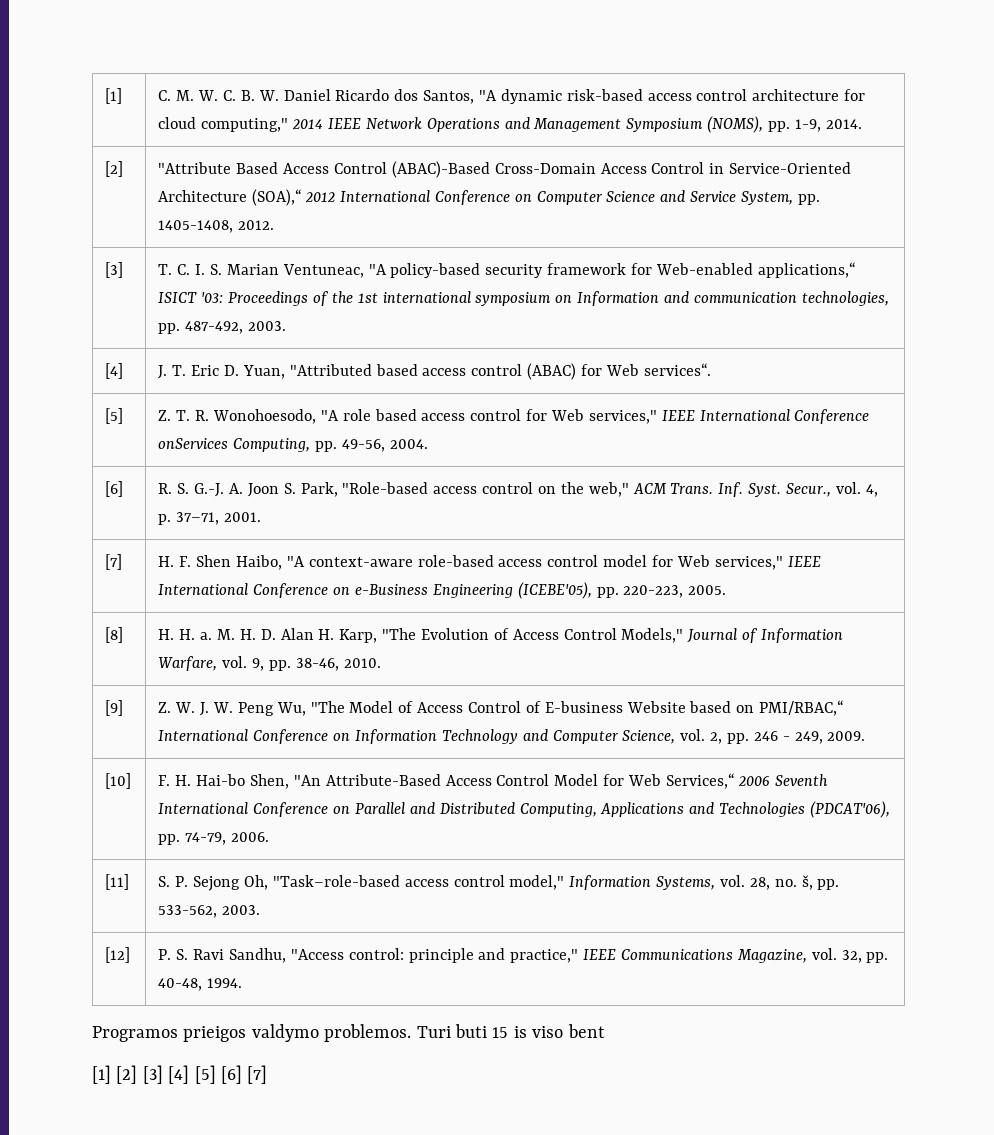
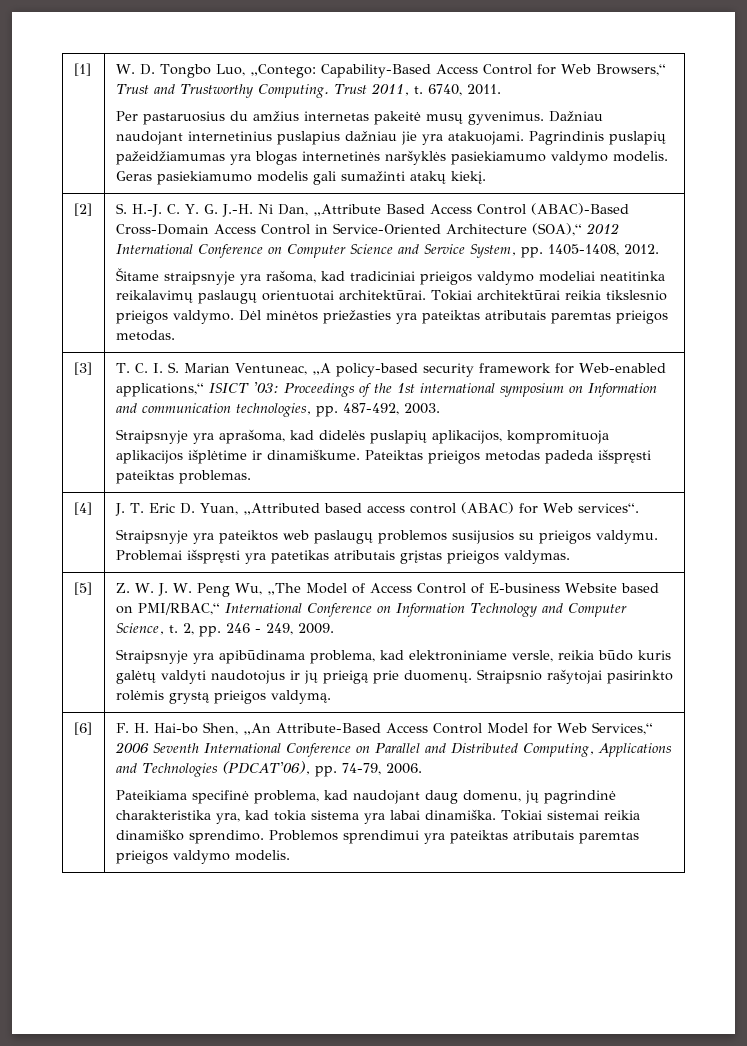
[158,89,866,104] [158,116,862,133] [105,161,124,177] [158,162,232,174] C. M. W. C. B. W. Daniel Ricardo dos Santos, "A dynamic risk-based access control architecture for cloud computing," 2014 IEEE Network Operations and Management Symposium (NOMS), pp. 1-9, 2014. // [2] | "Attribute -> [115,64,666,78] [115,83,501,98] [115,111,603,125] [115,131,666,145] [115,150,668,165] [115,171,486,185] [73,203,92,216] [115,203,381,217] W. D. Tongbo Luo, „Contego: Capability-Based Access Control for Web Browsers,“ Trust and Trustworthy Computing. Trust 2011, t. 6740, 2011. // Per pastaruosius du amžius internetas pakeitė musų gyvenimus. Dažniau naudojant internetinius puslapius dažniau jie yra atakuojami. Pagrindinis puslapių pažeidžiamumas yra blogas internetinės naršyklės pasiekiamumo valdymo modelis. Geras pasiekiamumo modelis gali sumažinti atakų kiekį. // [2] | S. H.-J. C. Y. G. J.-H. Ni Dan, „Attribute
(275, 225) none -> [115,268,665,285] [115,290,667,304] [115,310,668,324] [115,330,175,341] // Šitame straipsnyje yra rašoma, kad tradiciniai prieigos valdymo modeliai neatitinka reikalavimų paslaugų orientuotai architektūrai. Tokiai architektūrai reikia tikslesnio prieigos valdymo. Dėl minėtos priežasties yra pateiktas atributais paremtas prieigos metodas.
[368,264,387,275] "A -> [311,363,331,375] „A
(287, 326) none -> [115,429,609,444] [115,449,651,464] [115,470,251,484] // Straipsnyje yra aprašoma, kad didelės puslapių aplikacijos, kompromituoja aplikacijos išplėtime ir dinamiškume. Pateiktas prieigos metodas padeda išspręsti pateiktas problemas.
[289,364,372,376] "Attributed -> [242,503,320,515] „Attributed
[105,408,124,424] [158,409,870,424] [158,438,428,452] [105,481,124,497] [158,482,878,497] [158,512,262,525] [105,554,123,570] [158,555,821,570] [158,582,727,599] [105,627,124,643] [158,628,844,643] [158,656,381,671] [105,700,124,716] // [5] | Z. T. R. Wonohoesodo, "A role based access control for Web services," IEEE International Conference onServices Computing, pp. 49-56, 2004. // [6] | R. S. G.-J. A. Joon S. Park, "Role-based access control on the web," ACM Trans. Inf. Syst. Secur., vol. 4, p. 37–71, 2001. // [7] | H. F. Shen Haibo, "A context-aware role-based access control model for Web services," IEEE International Conference on e-Business Engineering (ICEBE'05), pp. 220-223, 2005. // [8] | H. H. a. M. H. D. Alan H. Karp, "The Evolution of Access Control Models," Journal of Information Warfare, vol. 9, pp. 38-46, 2010. // [9] -> [115,529,658,544] [115,549,570,564] [73,582,92,595] // Straipsnyje yra pateiktos web paslaugų problemos susijusios su prieigos valdymu. Problemai išspręsti yra patetikas atributais grįstas prieigos valdymas. // [5]
[310,701,345,713] "The -> [266,583,301,595] „The
[680,729,706,741] vol. -> [168,625,178,633] t.
[105,773,132,789] // [10] -> [115,649,671,664] [115,669,673,684] [115,690,331,704] [73,722,92,735] // Straipsnyje yra apibūdinama problema, kad elektroniniame versle, reikia būdo kuris galėtų valdyti naudotojus ir jų prieigą prie duomenų. Straipsnio rašytojai pasirinkto rolėmis grystą prieigos valdymą. // [6]
[293,775,321,786] "An -> [242,723,271,735] „An
[105,874,130,890] [158,875,840,891] [158,905,261,918] [105,947,131,963] [158,948,889,963] [158,978,243,991] [92,1024,605,1042] [92,1065,268,1084] // [11] | S. P. Sejong Oh, "Task–role-based access control model," Information Systems, vol. 28, no. š, pp. 533-562, 2003. // [12] | P. S. Ravi Sandhu, "Access control: principle and practice," IEEE Communications Magazine, vol. 32, pp. 40-48, 1994. // Programos prieigos valdymo problemos. Turi buti 15 is viso bent // [1] [2] [3] [4] [5] [6] [7] -> [115,790,616,804] [115,809,640,824] [115,829,639,844] [115,850,290,864] // Pateikiama specifinė problema, kad naudojant daug domenu, jų pagrindinė charakteristika yra, kad tokia sistema yra labai dinamiška. Tokiai sistemai reikia dinamiško sprendimo. Problemos sprendimui yra pateiktas atributais paremtas prieigos valdymo modelis.

